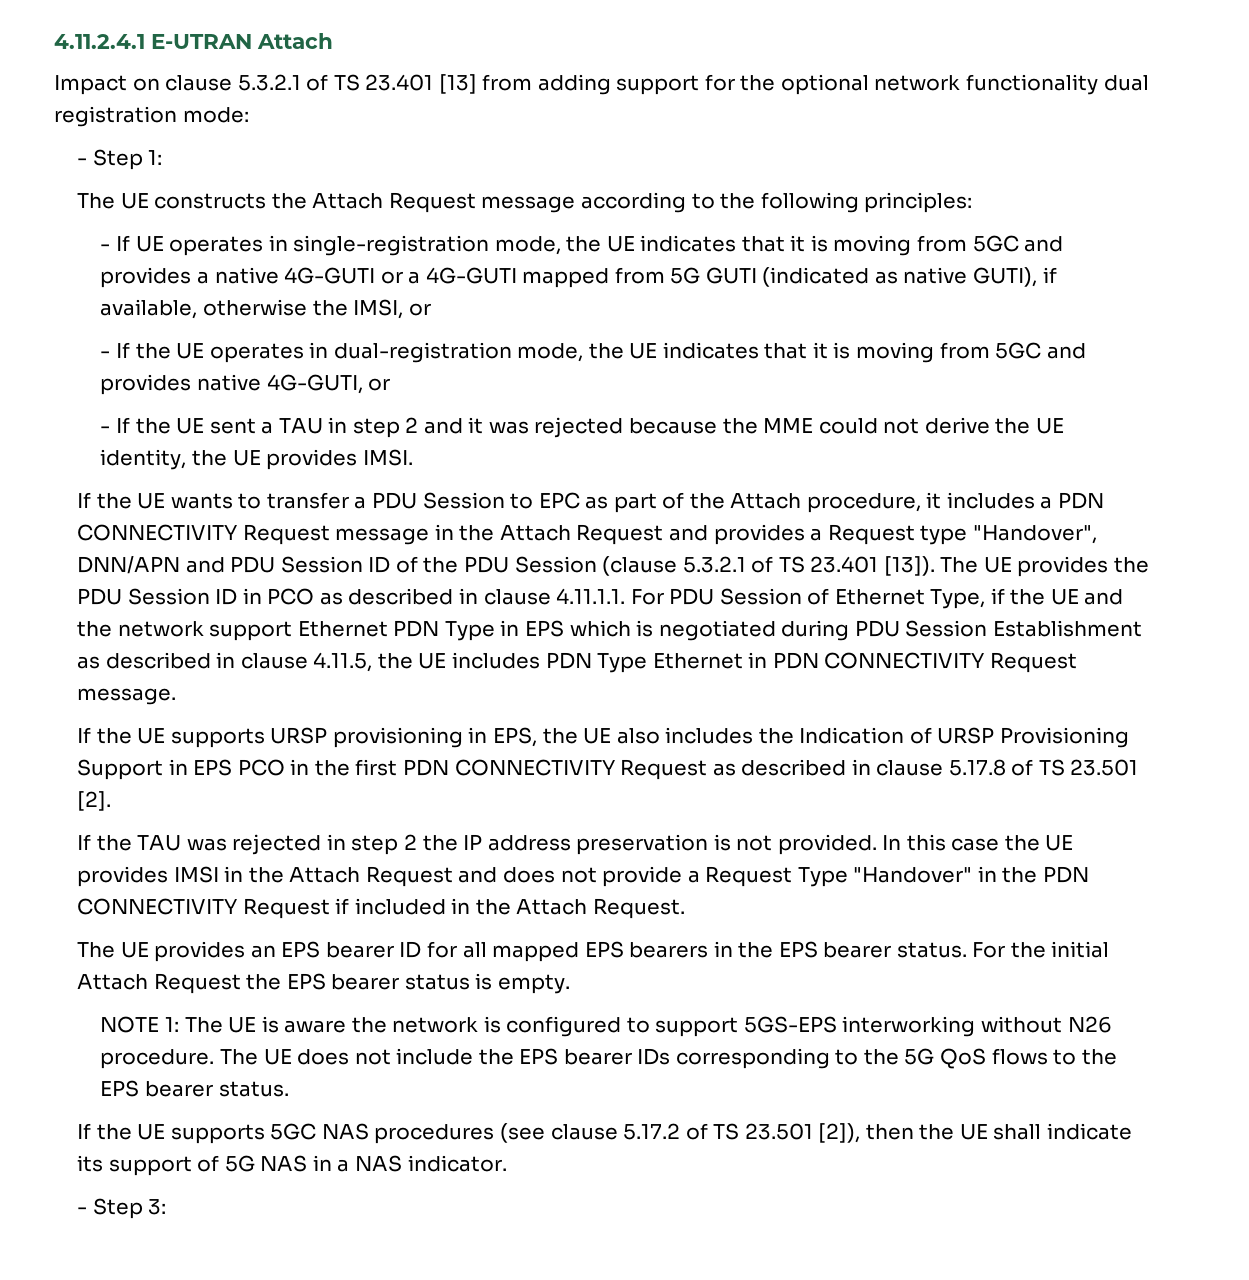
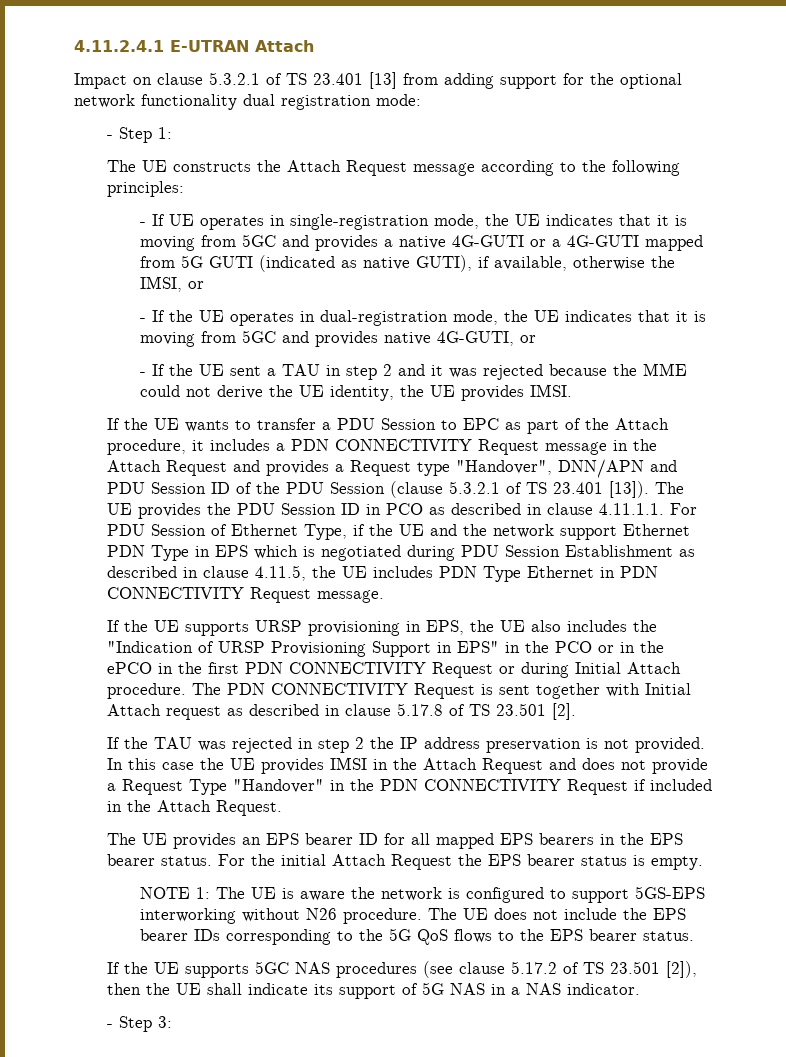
[799,727,905,744] Indication -> [106,641,193,653] "Indication
[193,759,285,776] EPS PCO -> [456,641,664,653] [106,662,152,674] EPS" in the PCO or in the ePCO
(708, 769) none -> [498,662,681,678] [106,683,691,699] [106,704,221,720] or during Initial Attach procedure. The PDN CONNECTIVITY Request is sent together with Initial Attach request

